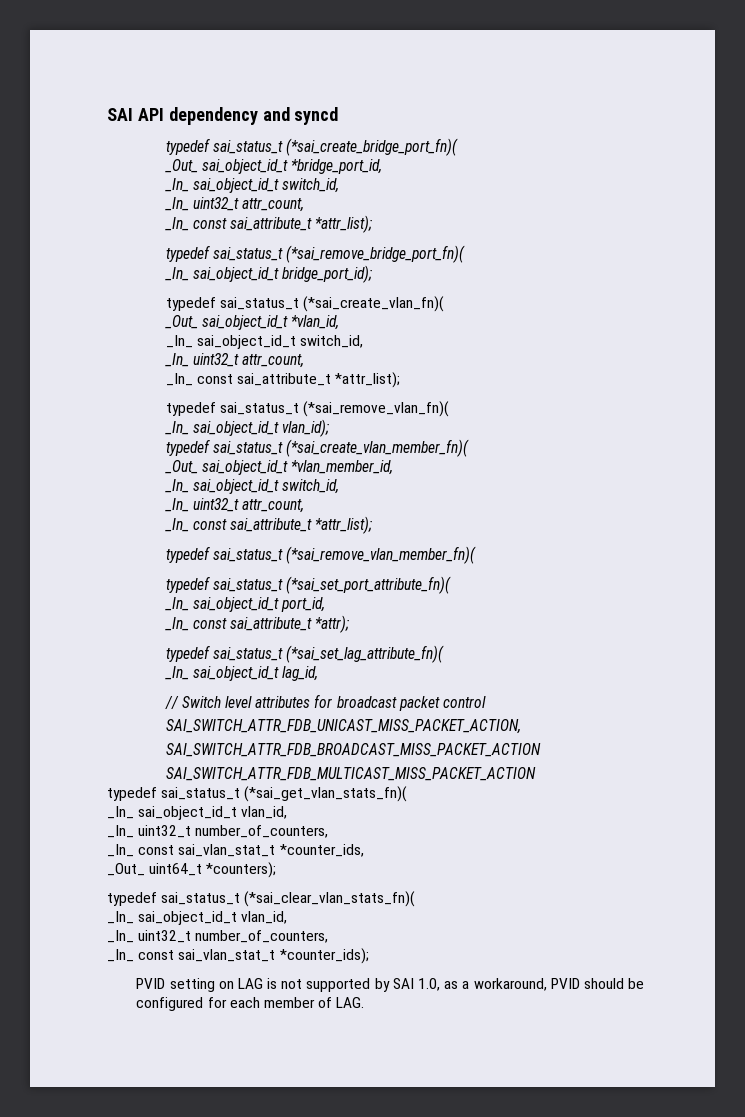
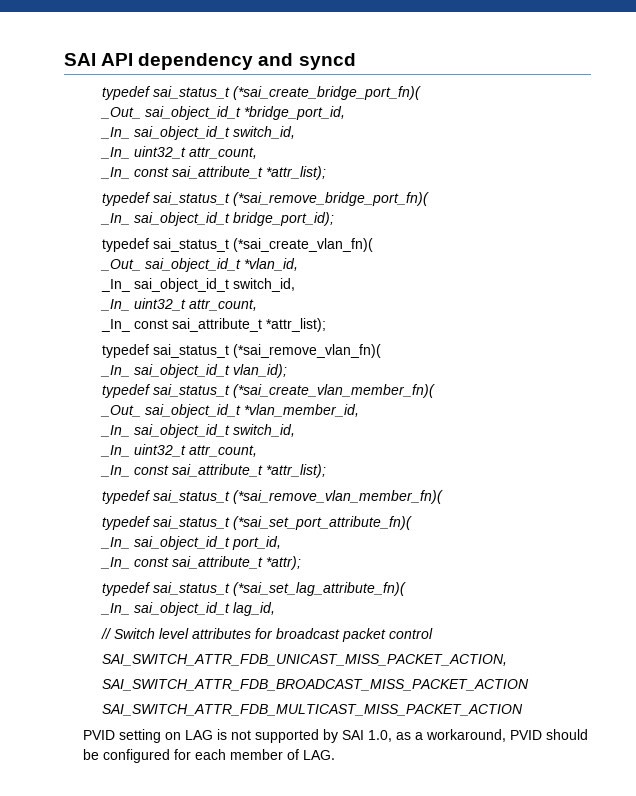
[107,786,408,802] [107,806,288,820] [107,825,329,838] [107,844,364,857] [107,862,277,878] [107,891,416,907] [107,911,288,925] [107,930,329,943] [107,948,369,964] // typedef sai_status_t (*sai_get_vlan_stats_fn)( // _In_ sai_object_id_t vlan_id, // _In_ uint32_t number_of_counters, // _In_ const sai_vlan_stat_t *counter_ids, // _Out_ uint64_t *counters); // typedef sai_status_t (*sai_clear_vlan_stats_fn)( // _In_ sai_object_id_t vlan_id, // _In_ uint32_t number_of_counters, // _In_ const sai_vlan_stat_t *counter_ids); -> (524, 710) none

